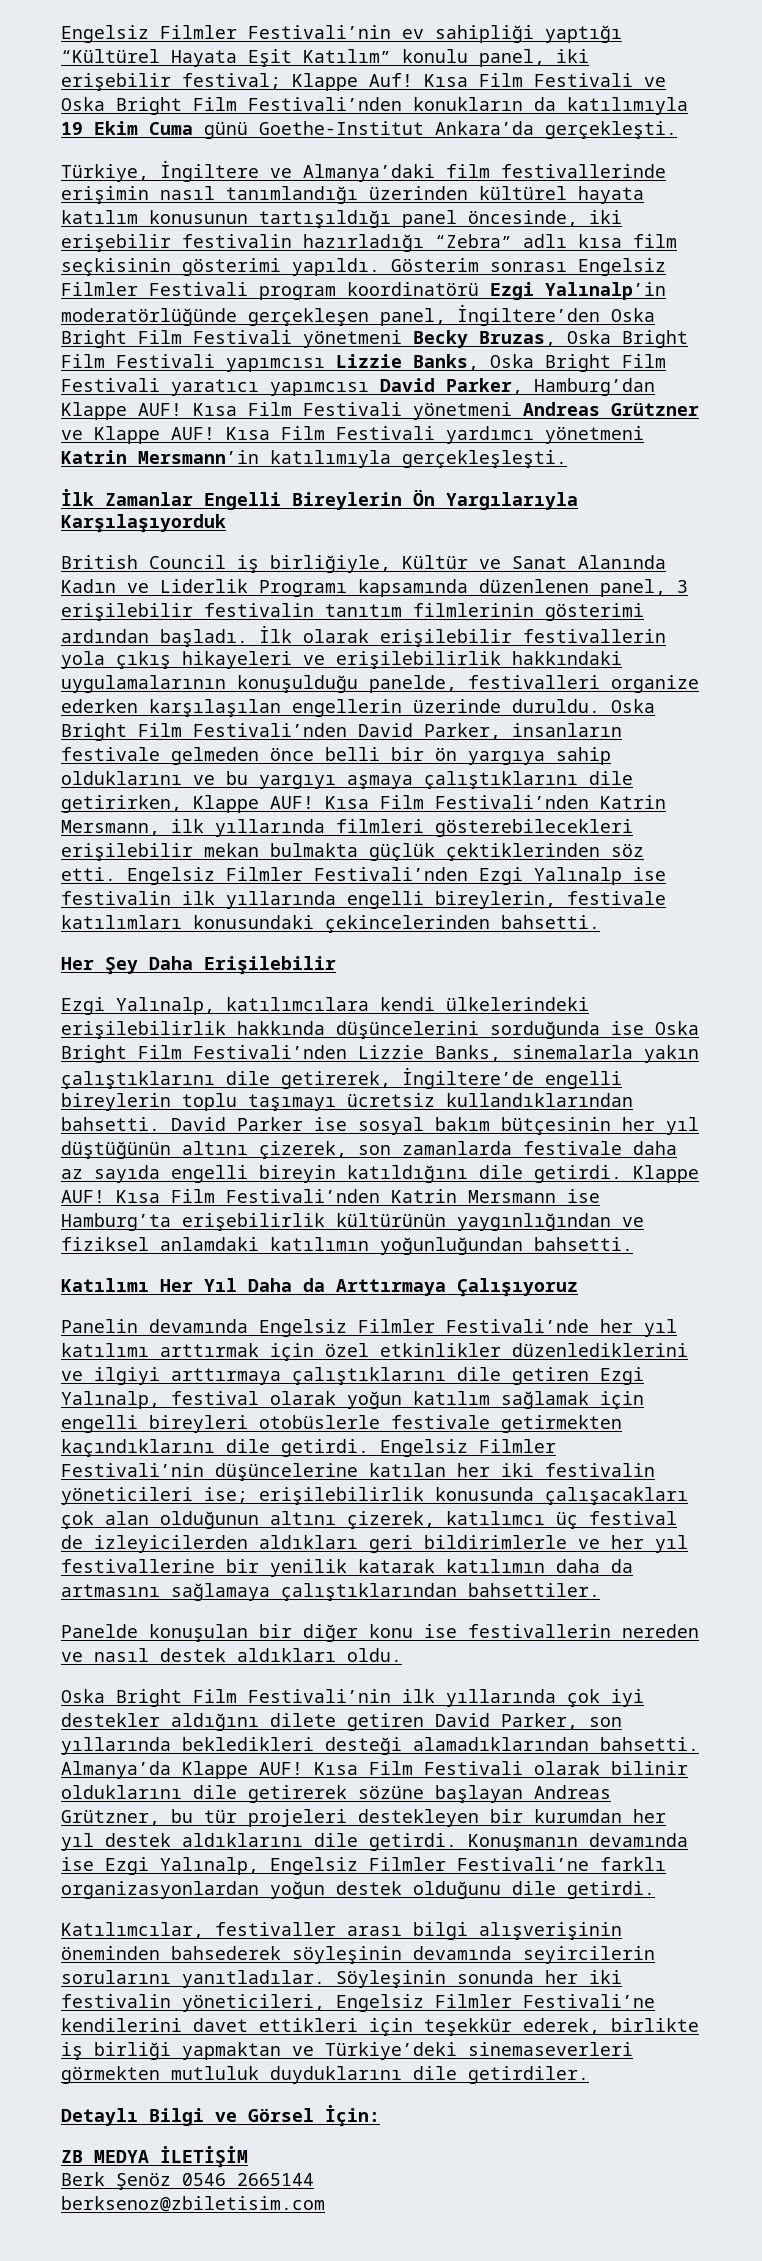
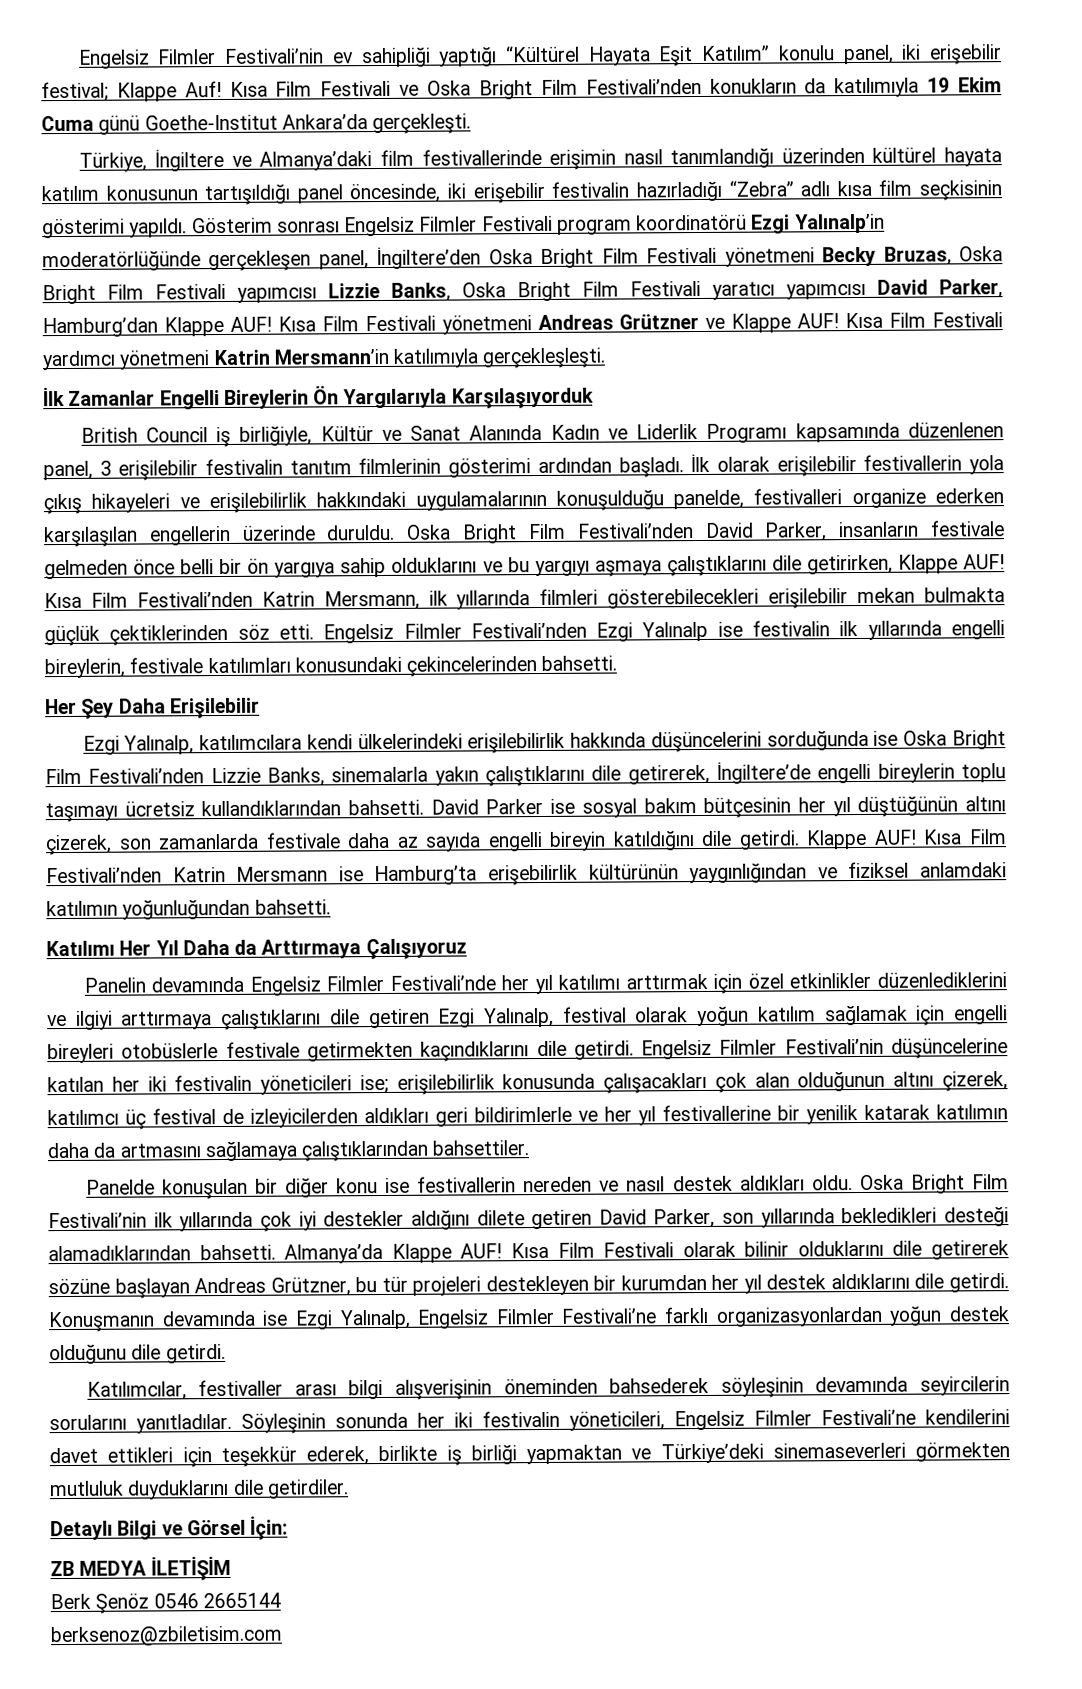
(402, 1655) // -> (853, 1183) none

